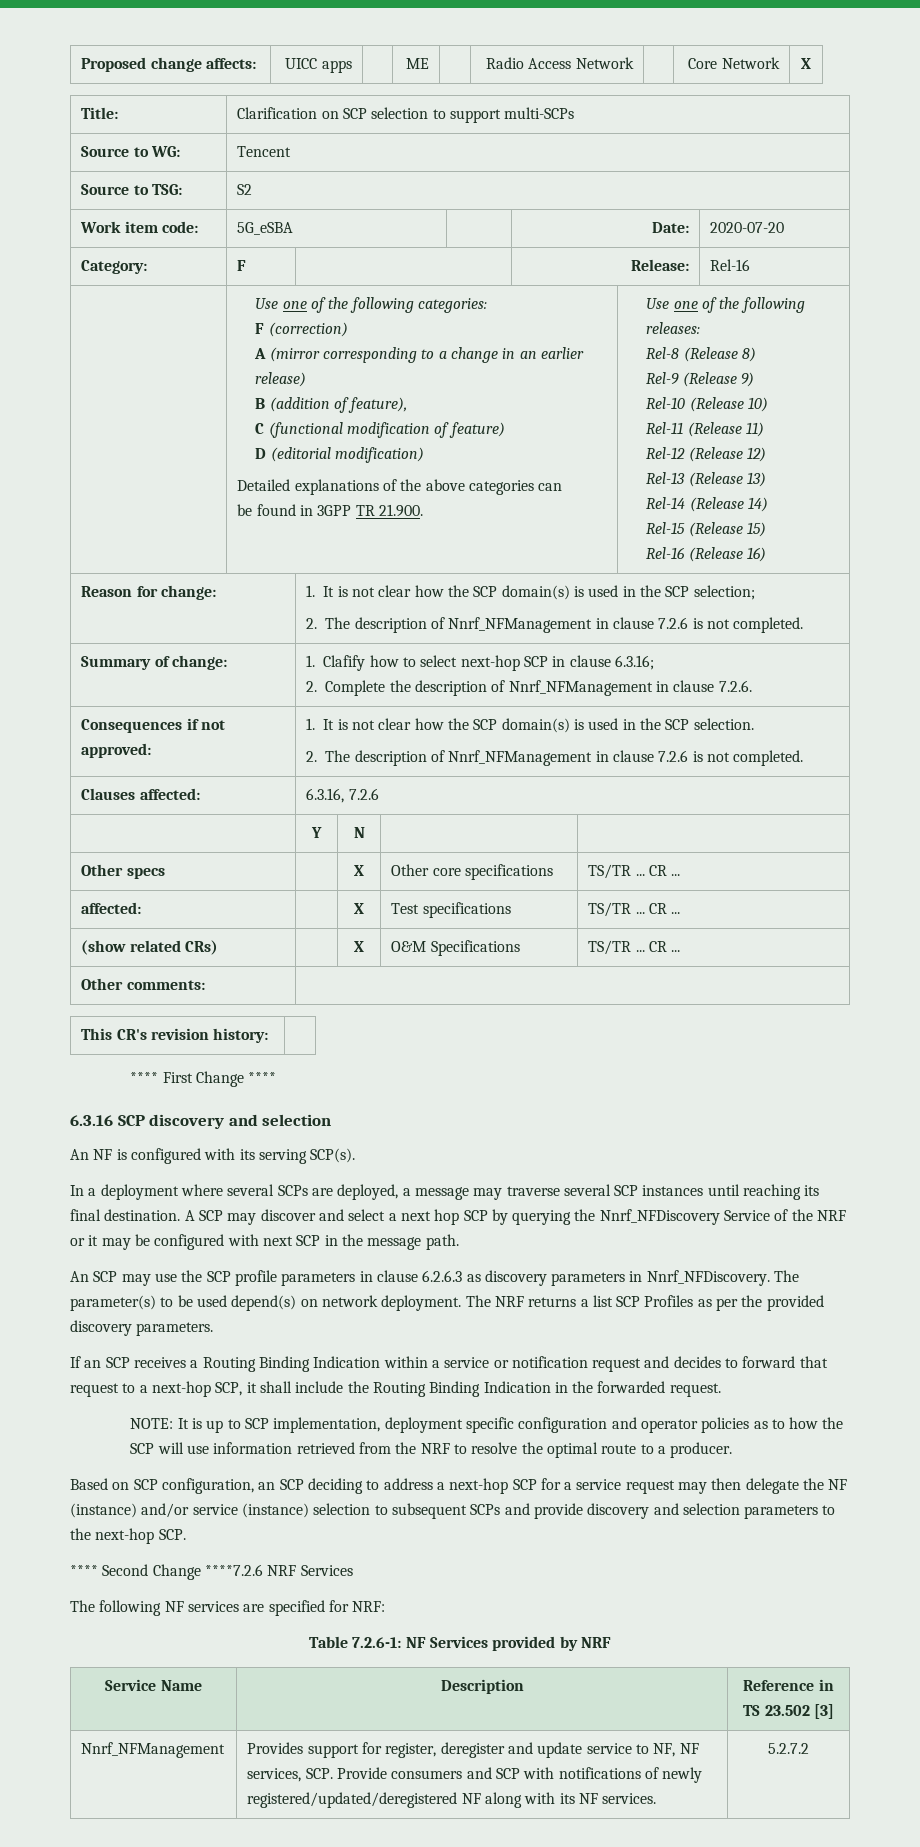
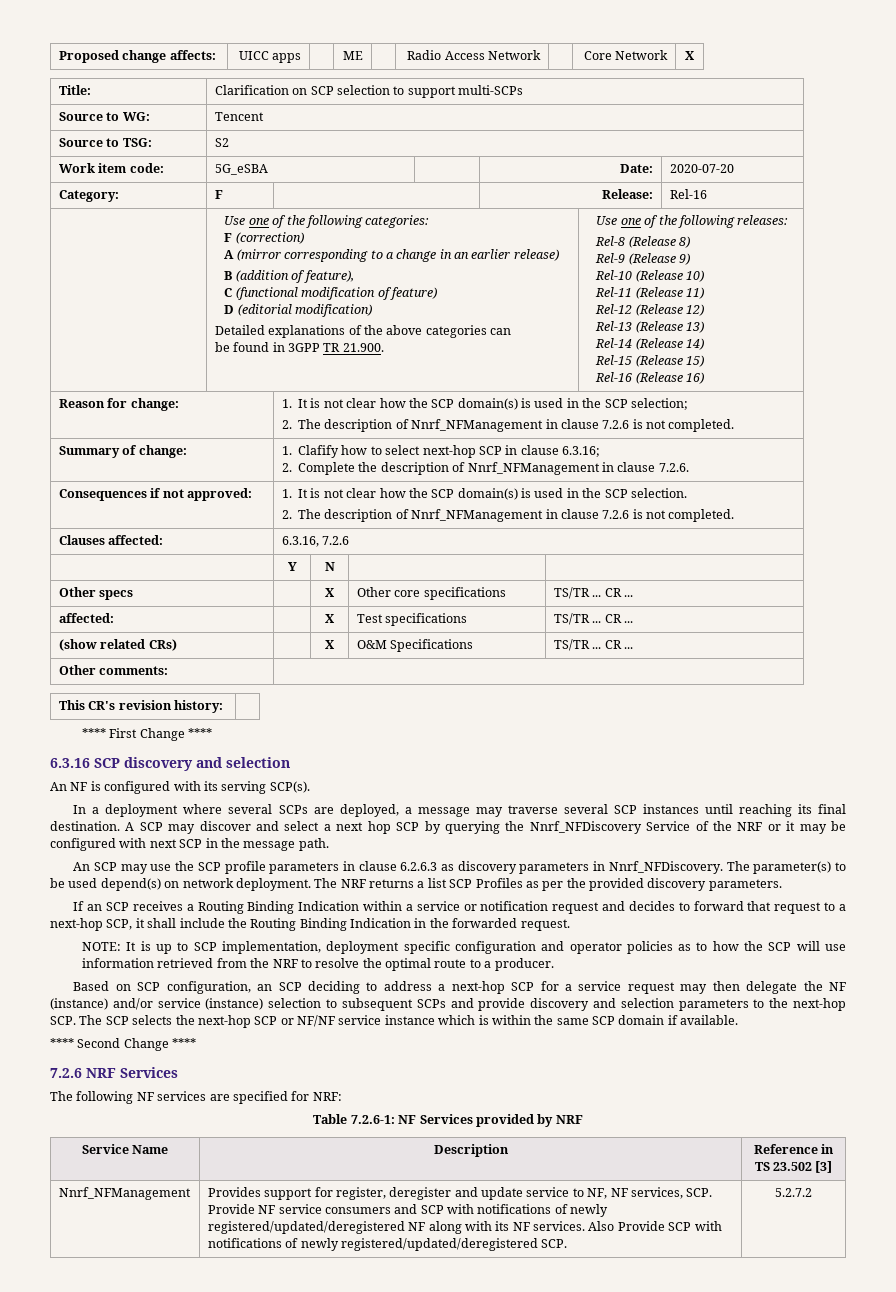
(186, 1534) none -> [79,1015,739,1028] The SCP selects the next-hop SCP or NF/NF service instance which is within the same SCP domain if available.
[204,1564,263,1576] ****7.2.6 -> [172,1038,197,1048] [50,1068,82,1078] **** // 7.2.6
(387, 1773) none -> [258,1204,322,1214] NF service
(657, 1798) none -> [588,1221,722,1231] [207,1238,568,1251] Also Provide SCP with notifications of newly registered/updated/deregistered SCP.

